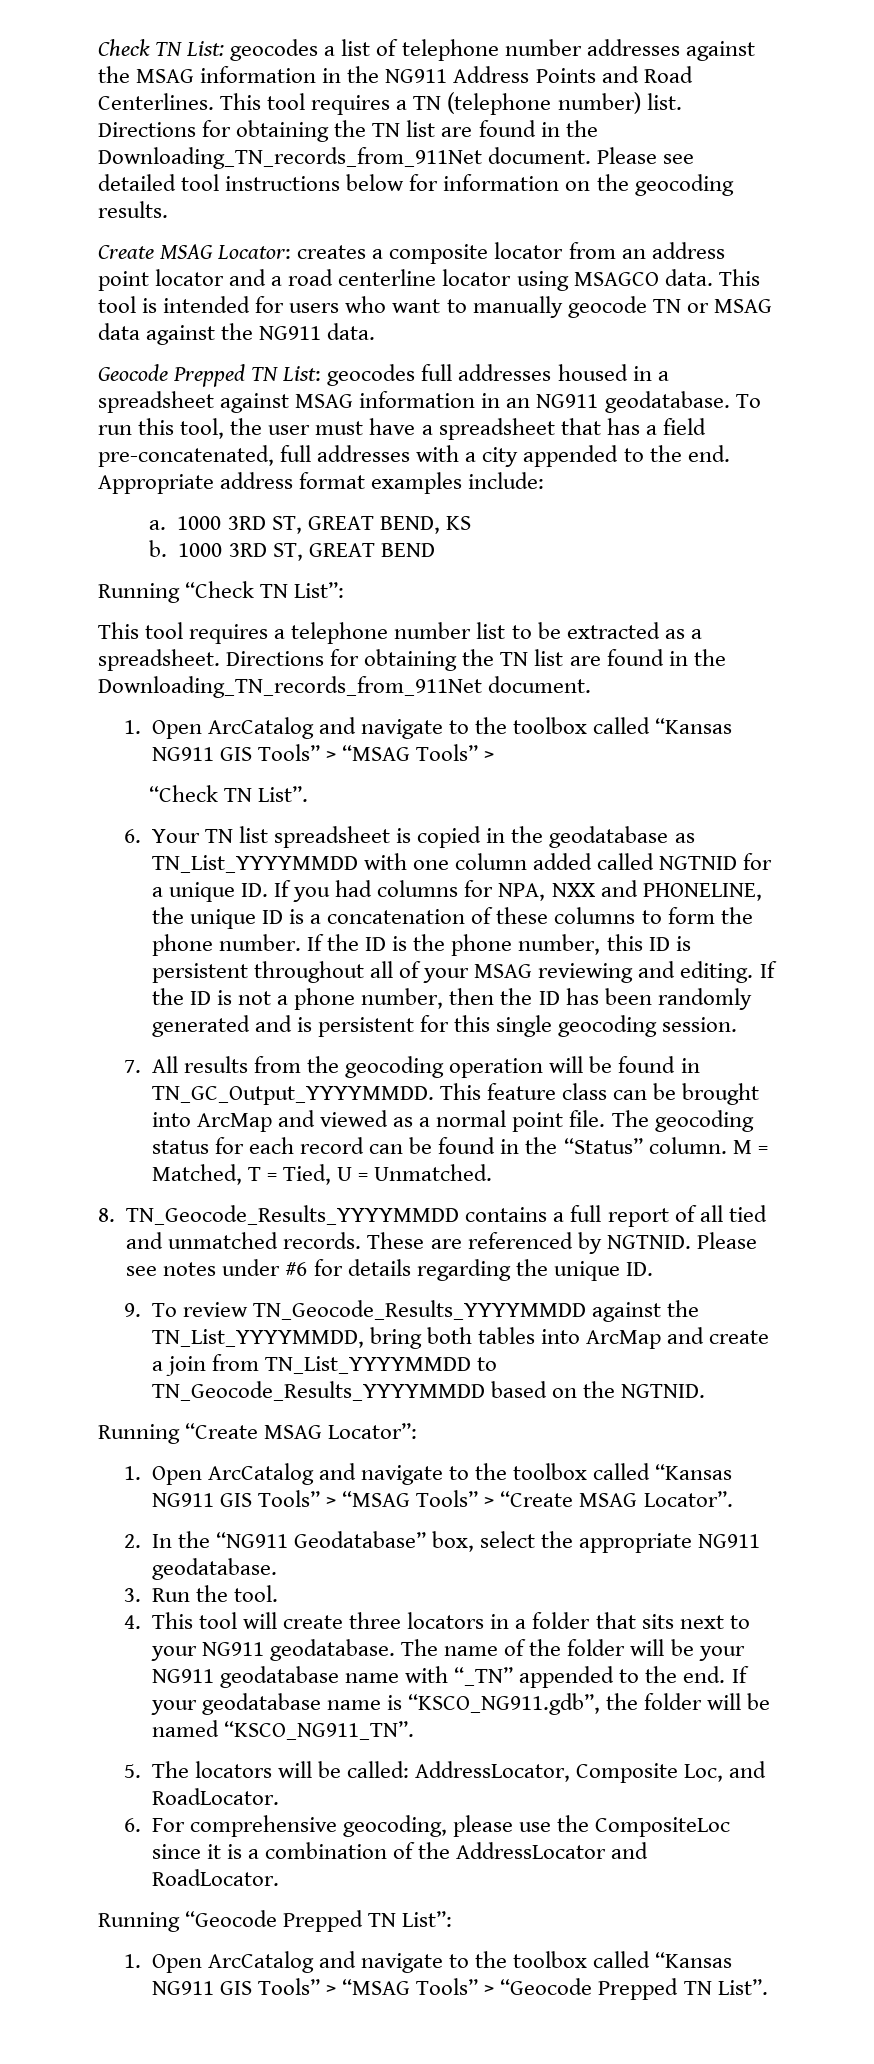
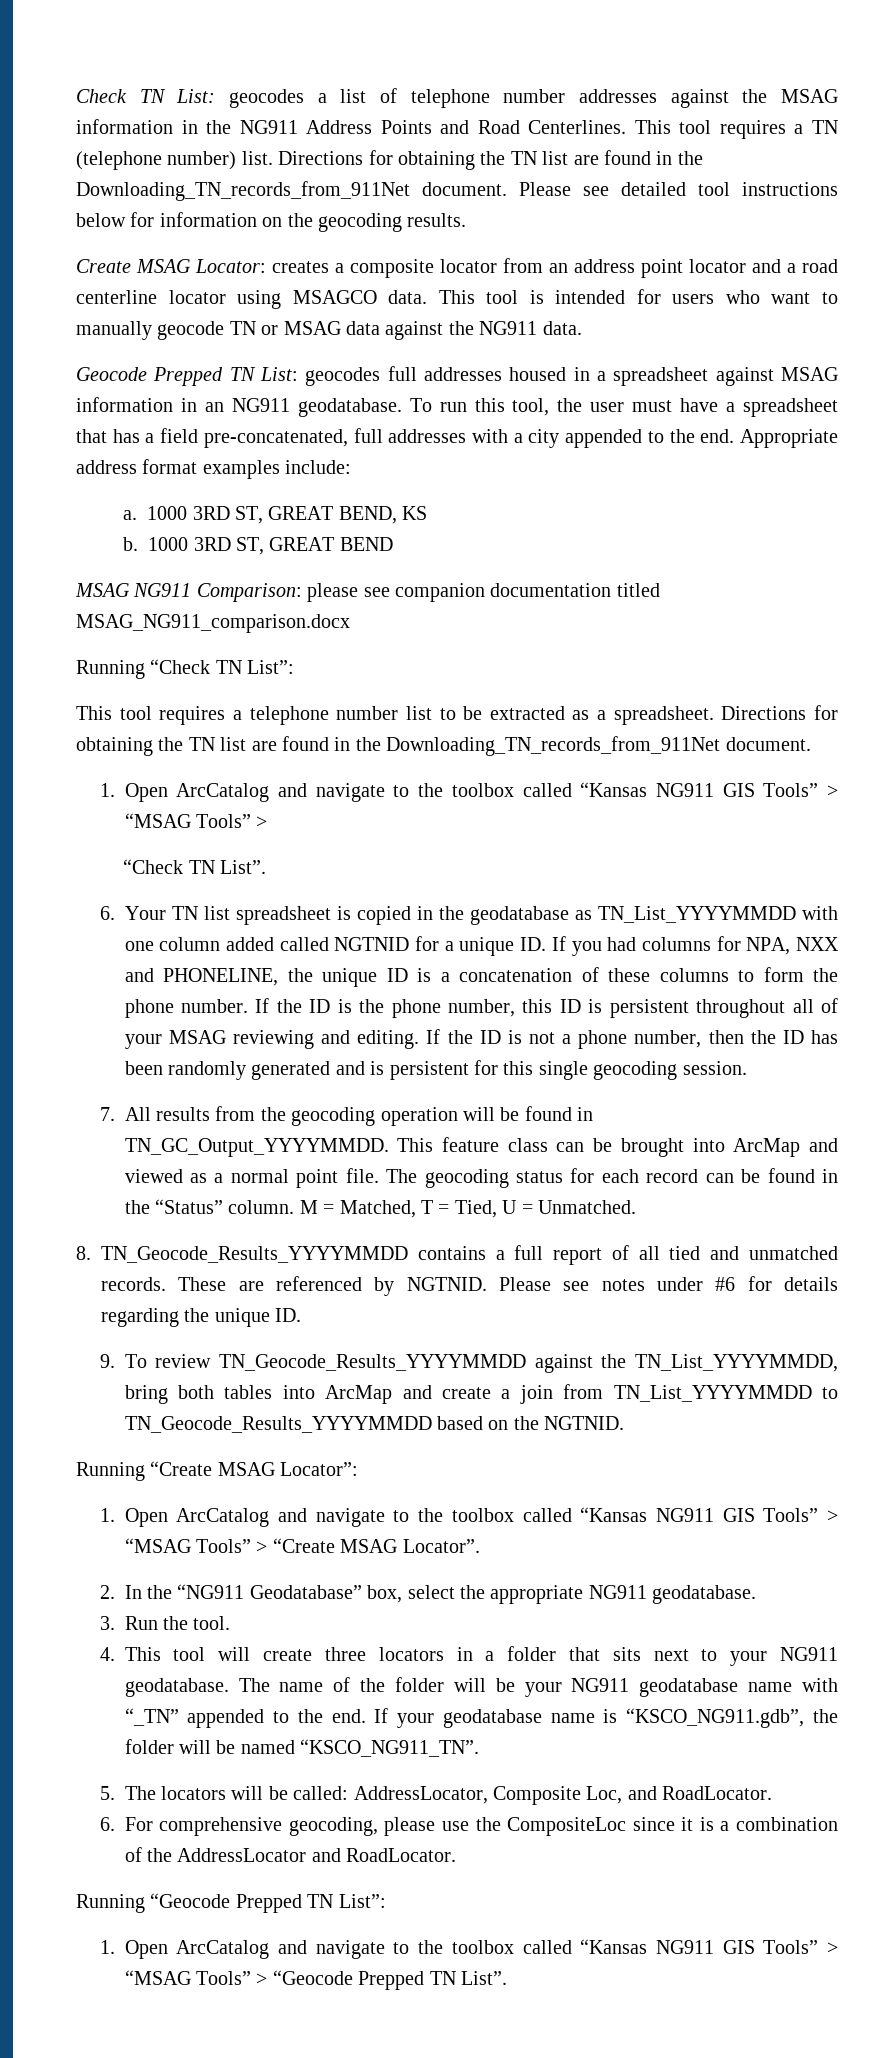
(435, 550) none -> [75,583,660,602] [76,614,350,633] // MSAG NG911 Comparison: please see companion documentation titled MSAG_NG911_comparison.docx

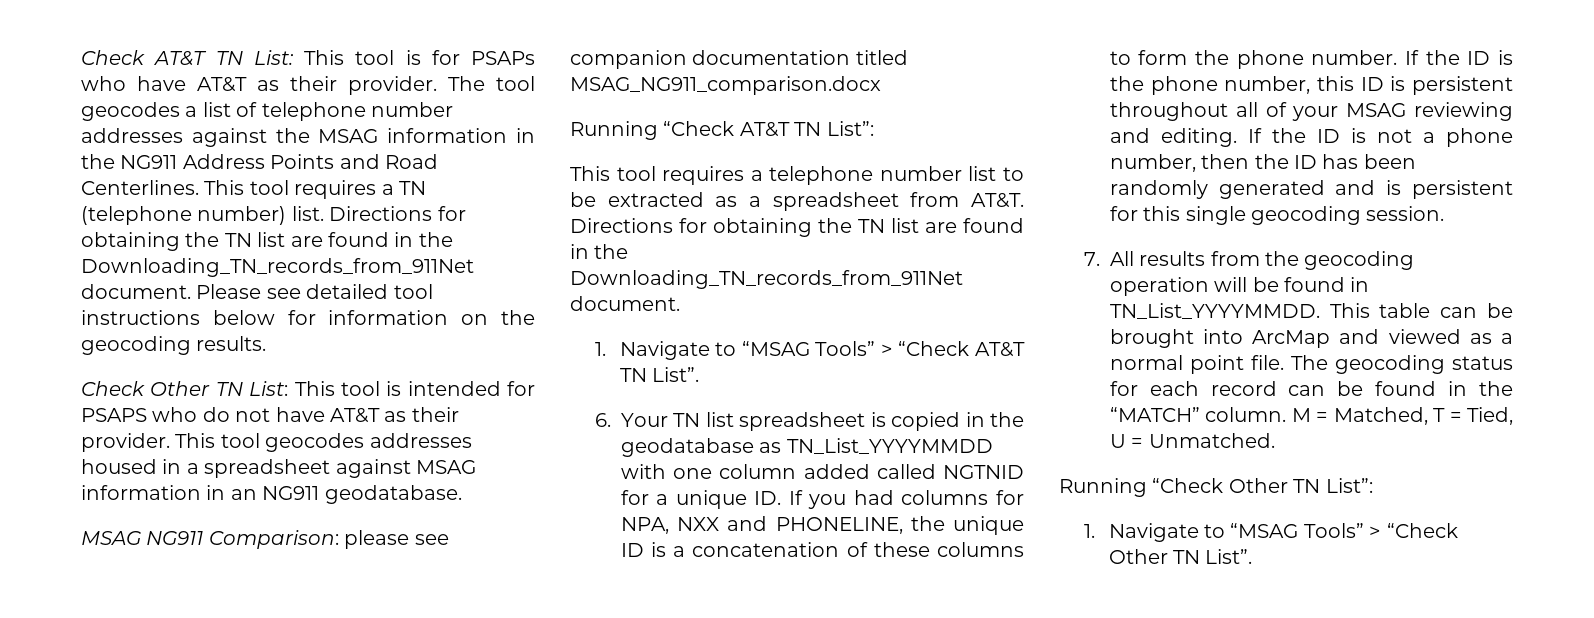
[76,89,216,103] Check TN List: -> [81,50,535,66] [81,76,535,95] Check AT&T TN List: This tool is for PSAPs who have AT&T as their provider. The tool
[76,258,838,278] [76,290,428,309] Create MSAG Locator: creates a composite locator from an address point locator and a road centerline locator using MSAGCO data. -> [81,381,289,396] Check Other TN List:
[672,290,839,304] [76,321,582,340] [76,366,417,386] users who want to manually geocode TN or MSAG data against the NG911 data. // Geocode Prepped TN List: geocodes full -> [81,407,459,423] [81,433,365,452] PSAPS who do not have AT&T as their provider. This tool geocodes
[409,398,839,417] [76,428,838,448] [76,459,352,479] [123,506,428,524] [123,537,393,555] To run this tool, the user must have a spreadsheet that has a field pre-concatenated, full addresses with a city appended to the end. Appropriate address format examples include: // a. 1000 3RD ST, GREAT BEND, KS // b. 1000 3RD ST, GREAT BEND -> (462, 494) none
(211, 666) none -> [739,122,790,137] AT&T
[613,706,714,725] spreadsheet. -> [772,192,1024,211] spreadsheet from AT&T.
[124,782,839,802] [124,813,268,828] [123,859,184,874] Open ArcCatalog and navigate to the toolbox called “Kansas NG911 GIS Tools” > “MSAG Tools” > // “Check -> [619,341,1025,360] Navigate to “MSAG Tools” > “Check AT&T
[124,1137,548,1157] TN_GC_Output_YYYYMMDD. This feature class -> [1109,303,1431,319] TN_List_YYYYMMDD. This table
[155,1199,224,1214] “Status” -> [1109,407,1200,422] “MATCH”
[76,1245,839,1265] [101,1276,839,1296] [101,1308,302,1327] [99,1354,838,1373] [124,1384,838,1404] [124,1416,625,1433] [76,1461,359,1481] [99,1507,839,1527] [124,1538,480,1553] [99,1584,757,1604] [99,1616,231,1630] [99,1646,838,1666] [124,1677,839,1697] [124,1708,838,1728] [124,1739,480,1757] [99,1786,773,1805] [99,1817,839,1836] [124,1847,457,1862] [76,1893,386,1913] [99,1939,839,1959] [124,1970,425,1990] 8. TN_Geocode_Results_YYYYMMDD contains a full report of all tied and unmatched records. These are referenced by NGTNID. Please see notes under #6 for details regarding the unique ID. // 9. To review TN_Geocode_Results_YYYYMMDD against the TN_List_YYYYMMDD, bring both tables into ArcMap and create a join from TN_List_YYYYMMDD to TN_Geocode_Results_YYYYMMDD based on the NGTNID. // Running “Create MSAG Locator”: // 1. Open ArcCatalog and navigate to the toolbox called “Kansas NG911 GIS Tools” > “MSAG Tools” > “Create MSAG Locator”. // 2. In the “NG911 Geodatabase” box, select the appropriate NG911 geodatabase. // 3. Run the tool. // 4. This tool will create three locators in a folder that sits next to your NG911 geodatabase. The name of the folder will be your NG911 geodatabase name with “_TN” appended to the end. If your geodatabase name is “KSCO_NG911.gdb”, the folder will be named “KSCO_NG911_TN”. // 5. The locators will be called: AddressLocator, Composite Loc, and RoadLocator. // 6. For comprehensive geocoding, please use the CompositeLoc since it is a combination of the AddressLocator and RoadLocator. // Running “Geocode Prepped TN List”: // 1. Open ArcCatalog and navigate to the toolbox called “Kansas NG911 GIS Tools” > “MSAG Tools” > “Geocode Prepped -> [1059,478,1373,497] [1083,523,1458,542] [1108,549,1168,564] Running “Check Other TN List”: // 1. Navigate to “MSAG Tools” > “Check Other

